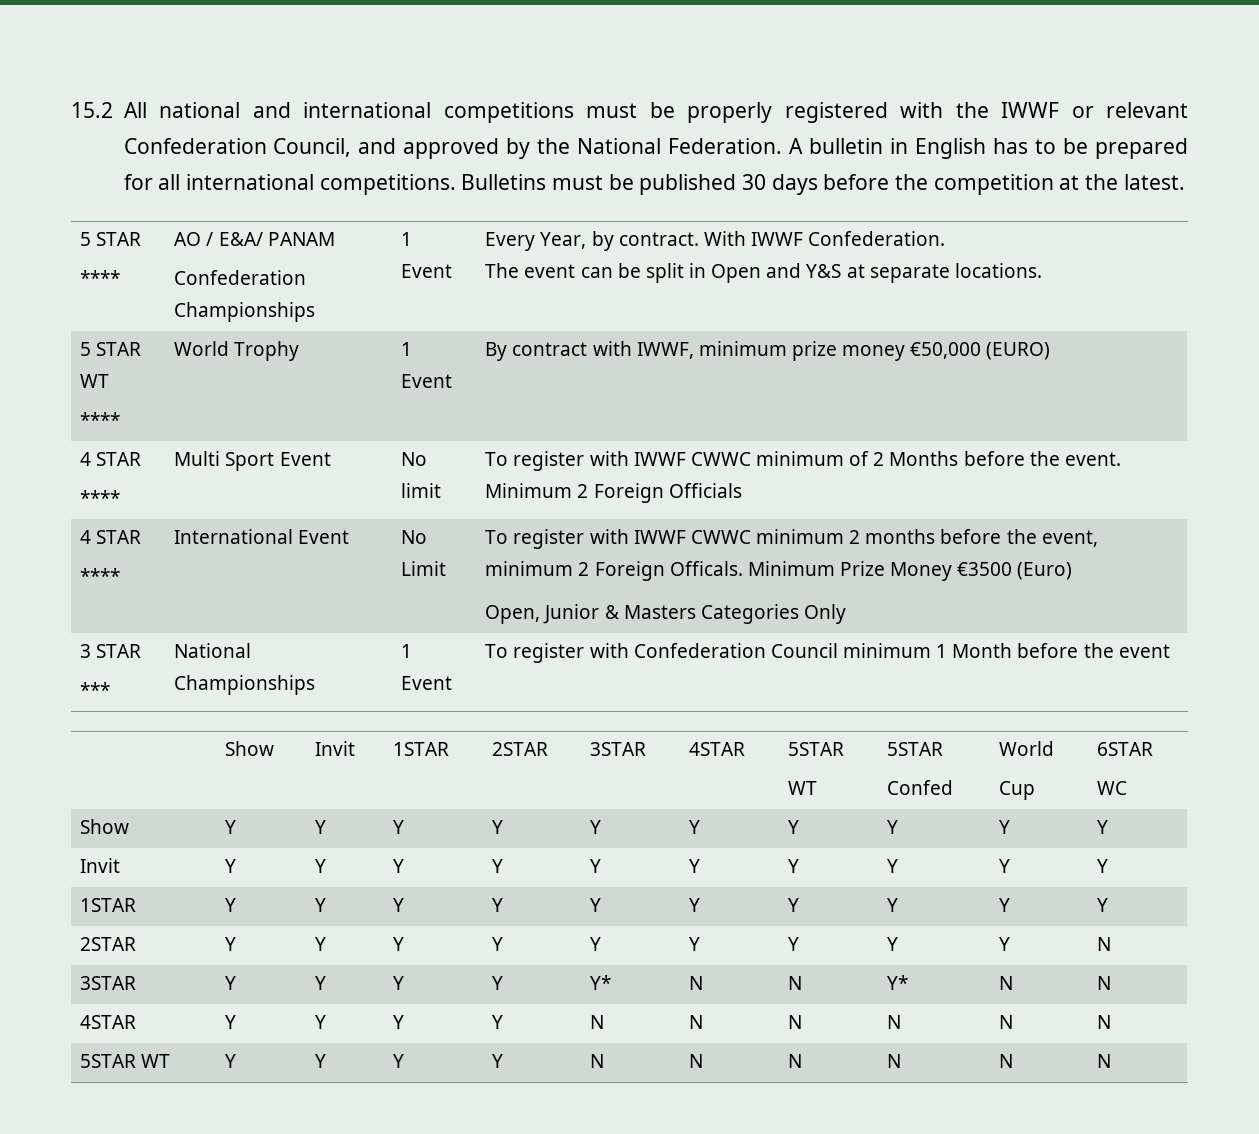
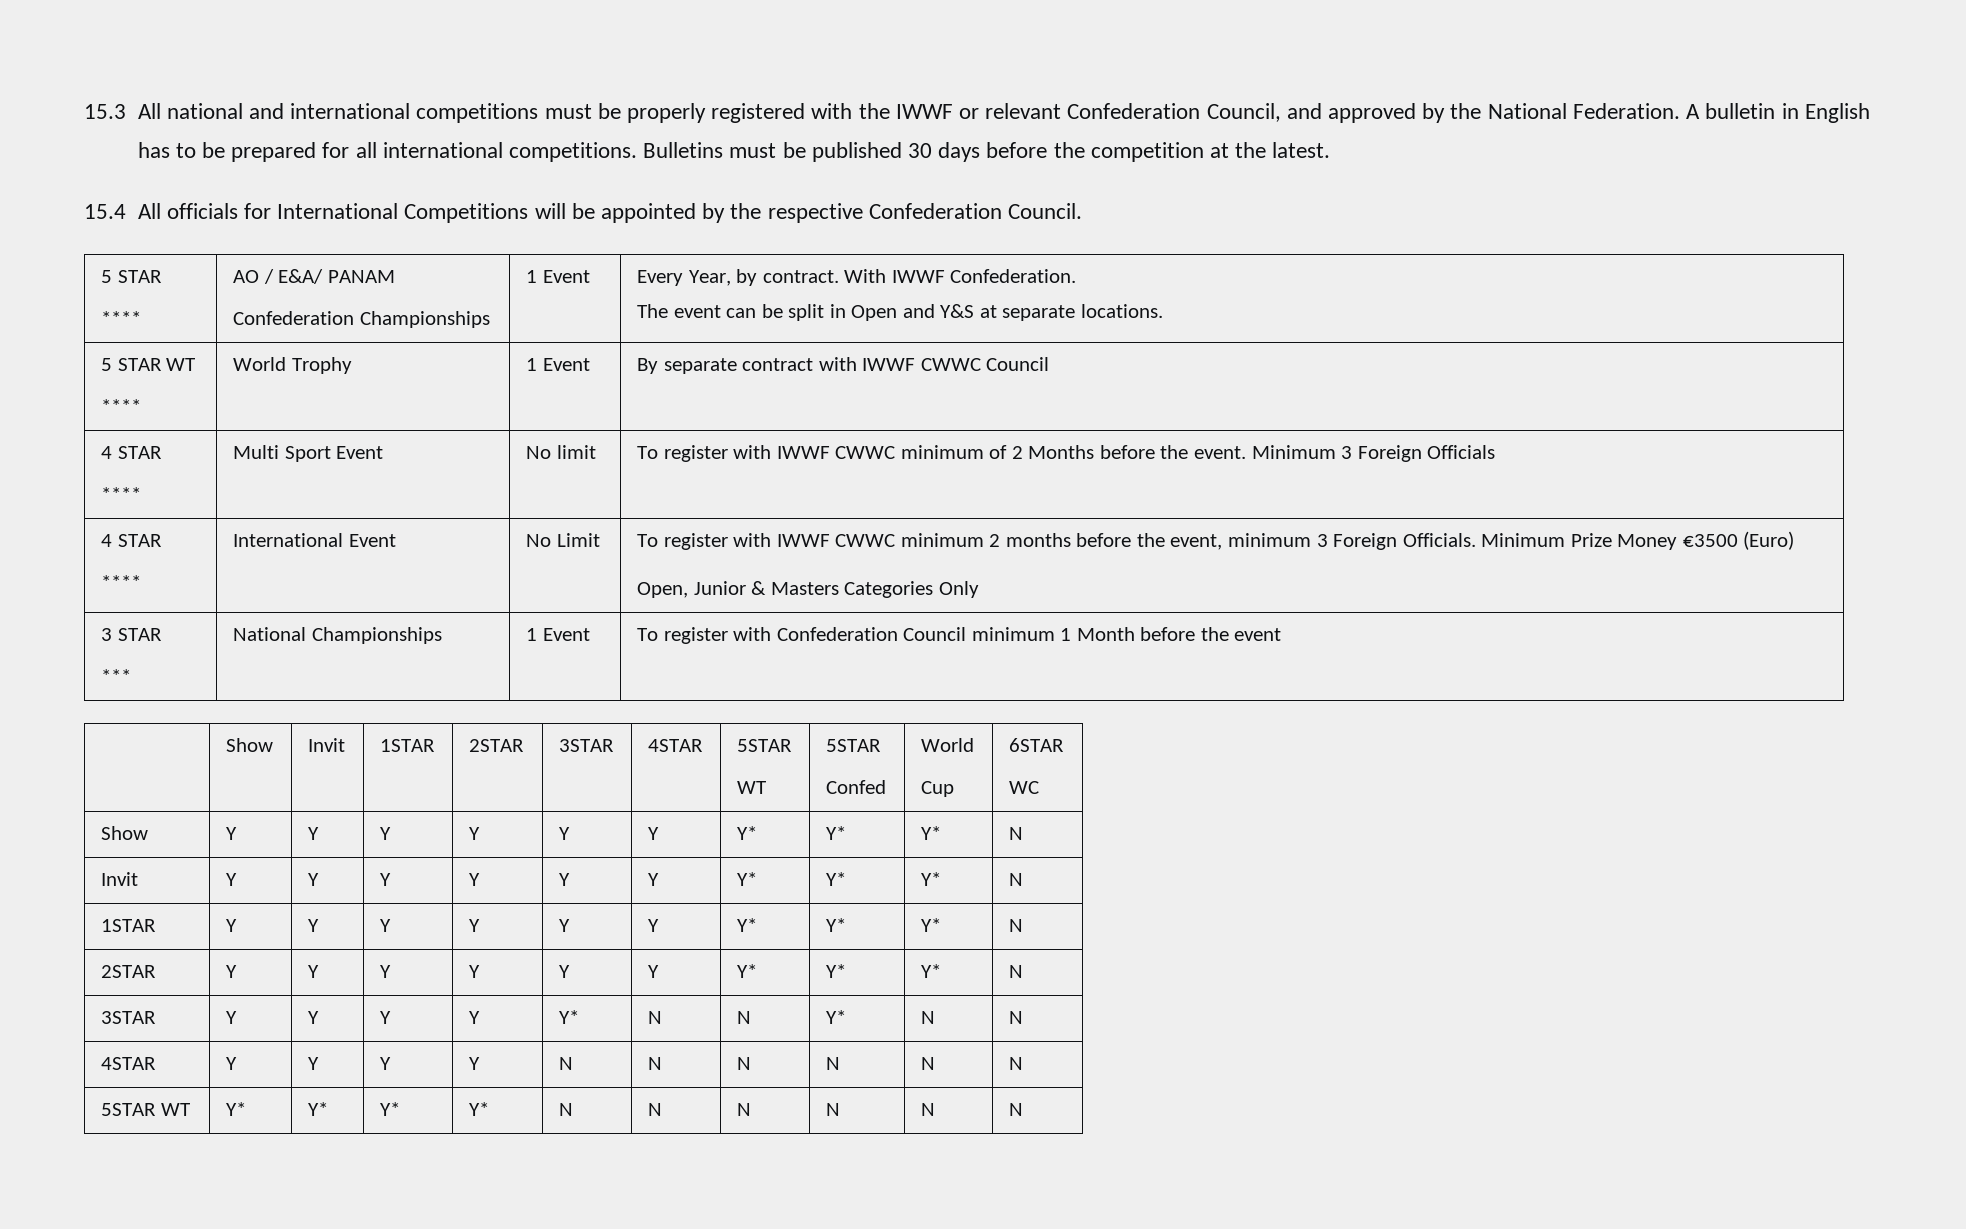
[71,102,113,118] 15.2 -> [84,104,126,119] 15.3
(1185, 182) none -> [84,203,1083,223] // 15.4 All officials for International Competitions will be appointed by the respective Confederation Council.
(508, 351) none -> [663,358,737,374] separate
[636,341,1051,361] IWWF, minimum prize money €50,000 (EURO) -> [862,357,1050,371] IWWF CWWC Council
[577,484,589,498] 2 -> [1341,446,1353,459] 3
[578,561,743,581] 2 Foreign Officals. -> [1316,533,1476,550] 3 Foreign Officials.
[788,820,800,834] [887,820,899,834] [999,820,1011,834] [1097,820,1109,834] Y | Y | Y | Y -> [737,826,758,840] [826,826,847,840] [921,826,942,840] [1009,827,1024,840] Y* | Y* | Y* | N
[788,859,800,873] [887,859,899,873] [999,859,1011,873] [1097,859,1109,873] Y | Y | Y | Y -> [737,872,758,886] [826,872,847,886] [921,872,942,886] [1009,873,1024,886] Y* | Y* | Y* | N
[788,898,800,912] [887,898,899,912] [999,898,1011,912] [1097,898,1109,912] Y | Y | Y | Y -> [737,918,758,932] [826,918,847,932] [921,918,942,932] [1009,919,1024,932] Y* | Y* | Y* | N
[788,937,800,951] [887,937,899,951] [999,937,1011,951] Y | Y | Y -> [737,964,758,978] [826,964,847,978] [921,964,942,978] Y* | Y* | Y*
[225,1054,237,1068] [315,1054,327,1068] [393,1054,405,1068] [492,1054,504,1068] Y | Y | Y | Y -> [226,1102,247,1116] [308,1102,329,1116] [380,1102,401,1116] [469,1102,490,1116] Y* | Y* | Y* | Y*

